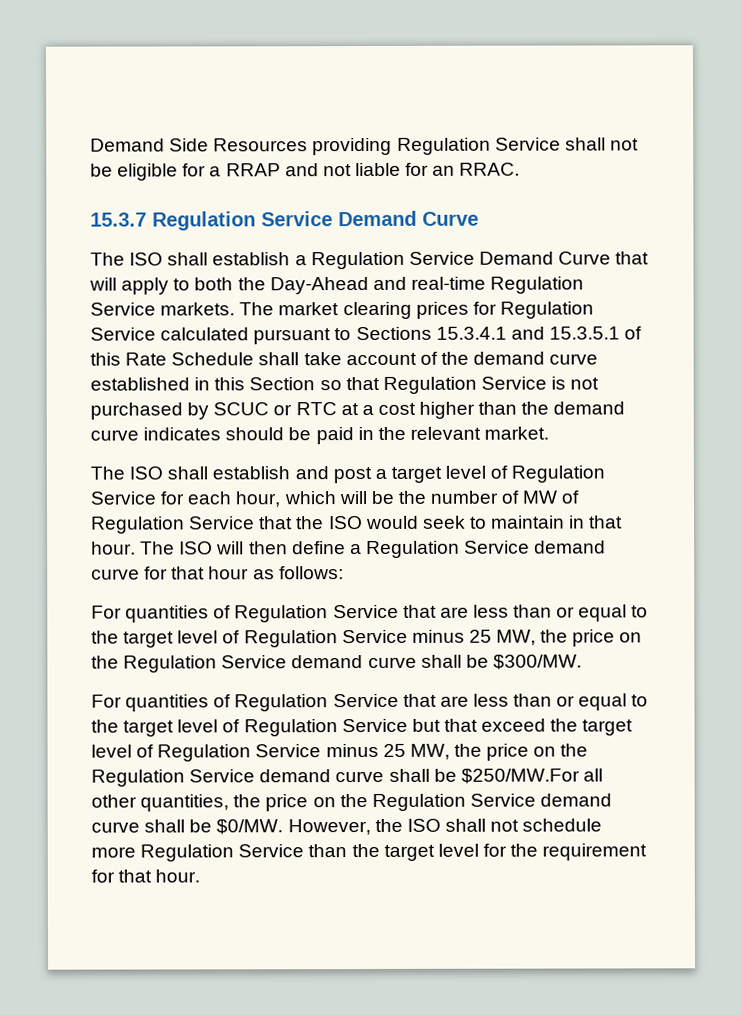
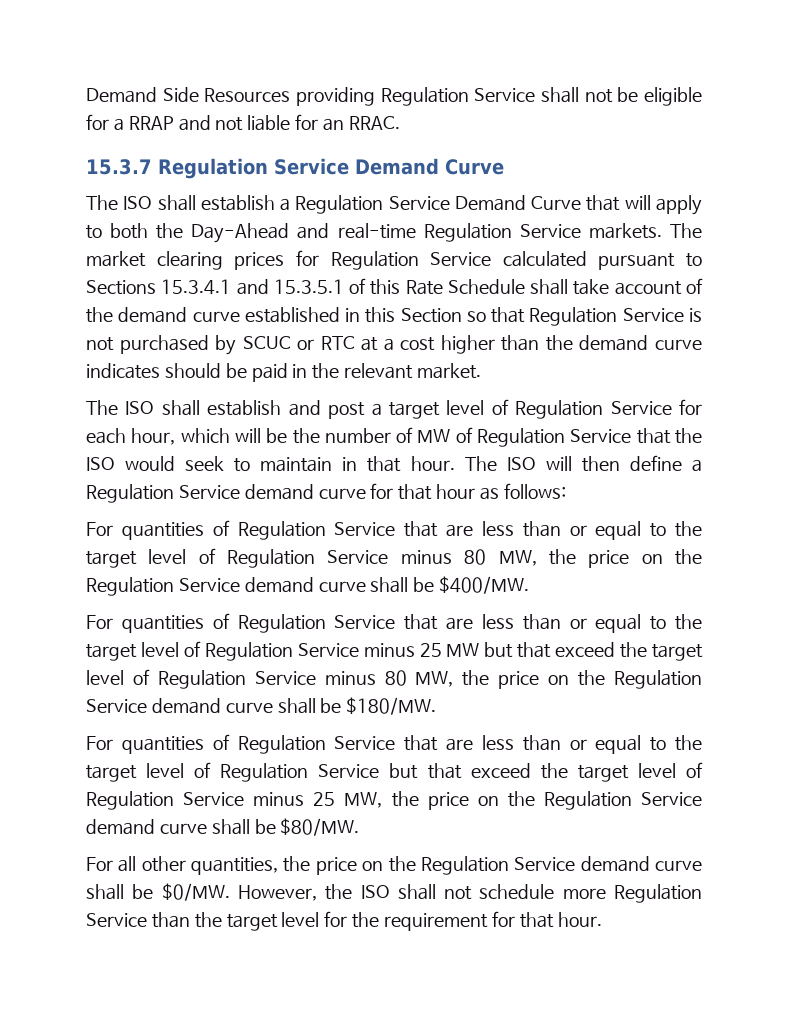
[468,629,492,643] 25 -> [464,549,487,565] 80
[492,654,582,670] $300/MW. -> [439,576,530,594] [86,613,702,633] [86,641,703,661] [86,669,702,689] [86,697,437,715] $400/MW. // For quantities of Regulation Service that are less than or equal to the target level of Regulation Service minus 25 MW but that exceed the target level of Regulation Service minus 80 MW, the price on the Regulation Service demand curve shall be $180/MW.
[460,768,580,784] $250/MW.For -> [280,818,360,836] [86,857,113,871] $80/MW. // For

